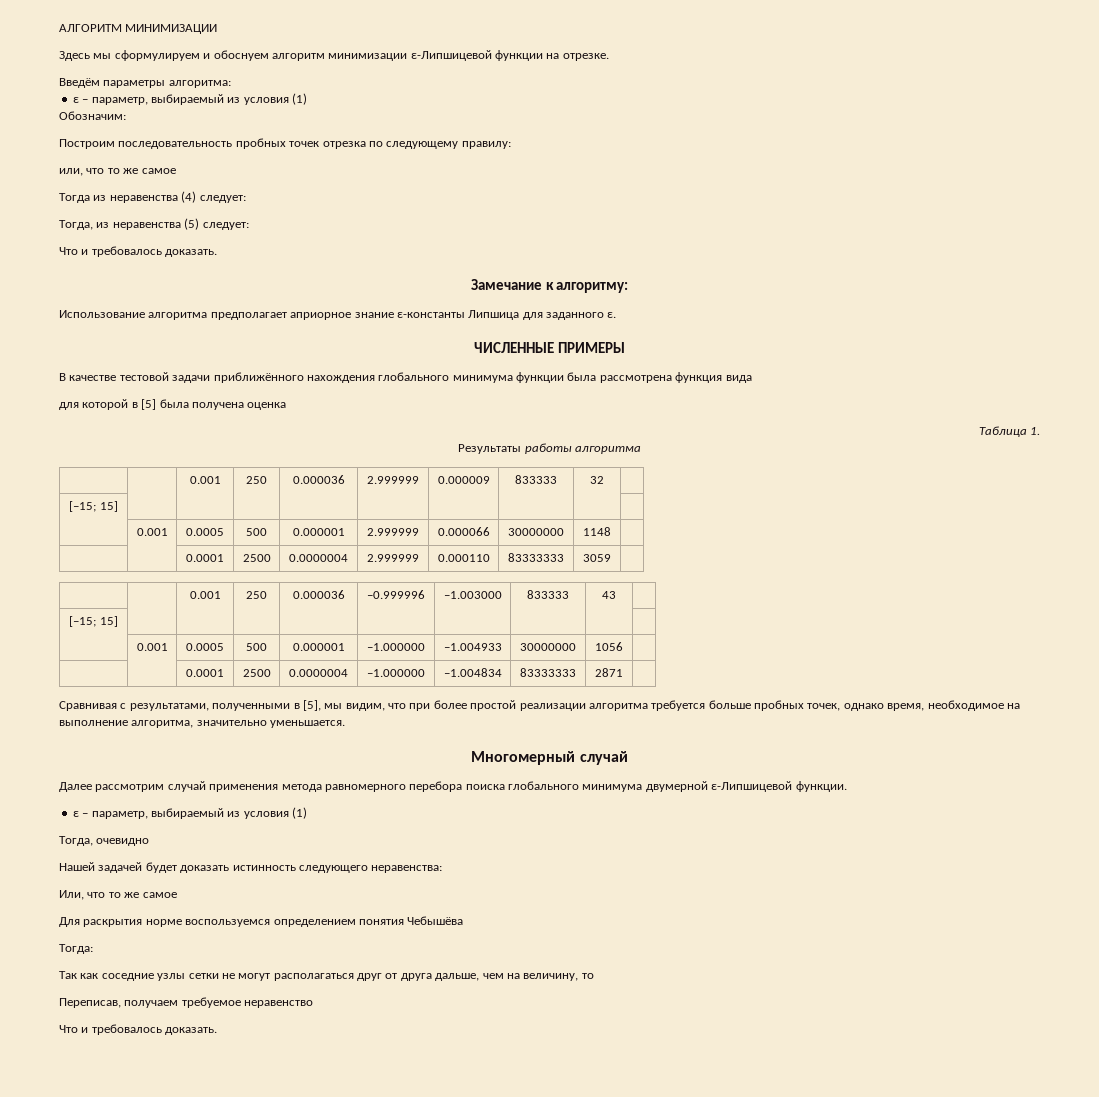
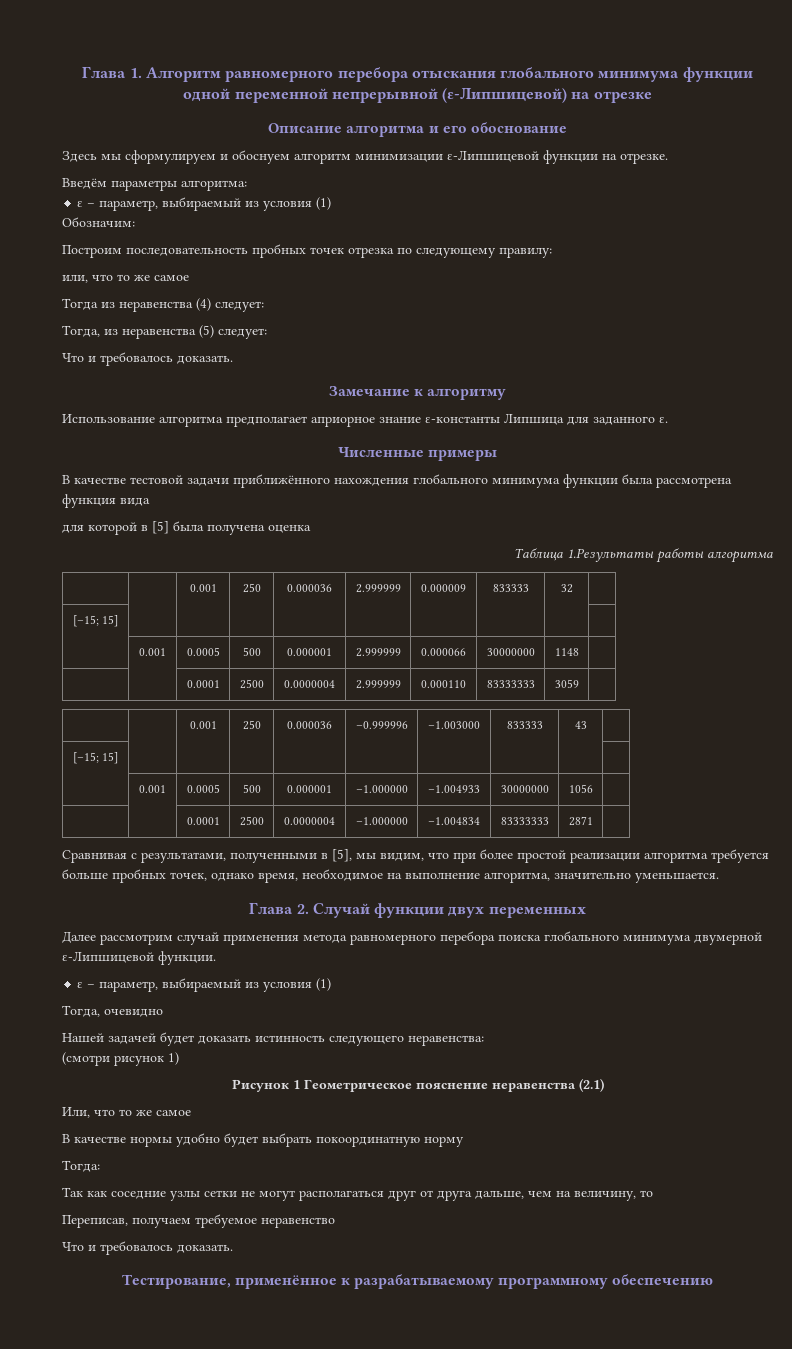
[59,24,218,34] АЛГОРИТМ МИНИМИЗАЦИИ -> [82,66,753,82] [183,87,652,103] [268,122,567,137] Глава 1. Алгоритм равномерного перебора отыскания глобального минимума функции одной переменной непрерывной (ε-Липшицевой) на отрезке // Описание алгоритма и его обоснование
[556,282,629,293] алгоритму: -> [427,388,507,400] алгоритму
[474,342,625,353] ЧИСЛЕННЫЕ ПРИМЕРЫ -> [337,447,498,461] Численные примеры
[1030,427,1040,435] [458,444,522,454] 1. // Результаты -> [567,548,654,562] 1.Результаты
[471,751,628,765] Многомерный случай -> [249,902,586,918] Глава 2. Случай функции двух переменных
(443, 869) none -> [62,1052,179,1066] [231,1078,604,1092] // (смотри рисунок 1) // Рисунок 1 Геометрическое пояснение неравенства (2.1)
[59,916,464,927] Для раскрытия норме воспользуемся определением понятия Чебышёва -> [62,1133,464,1147] В качестве нормы удобно будет выбрать покоординатную норму
(218, 1031) none -> [121,1274,714,1289] // Тестирование, применённое к разрабатываемому программному обеспечению

